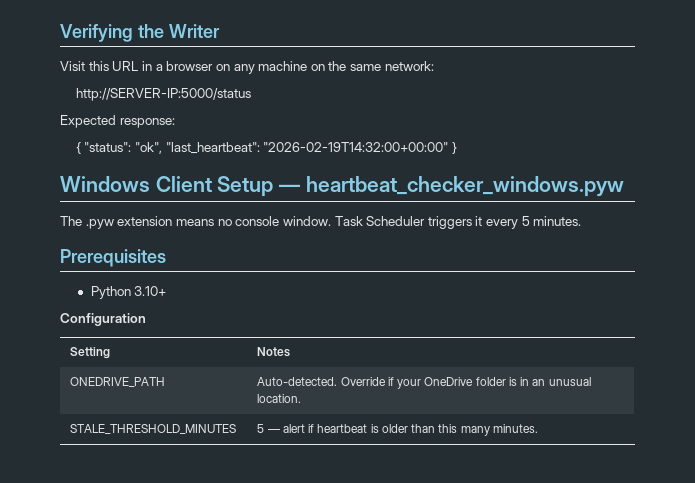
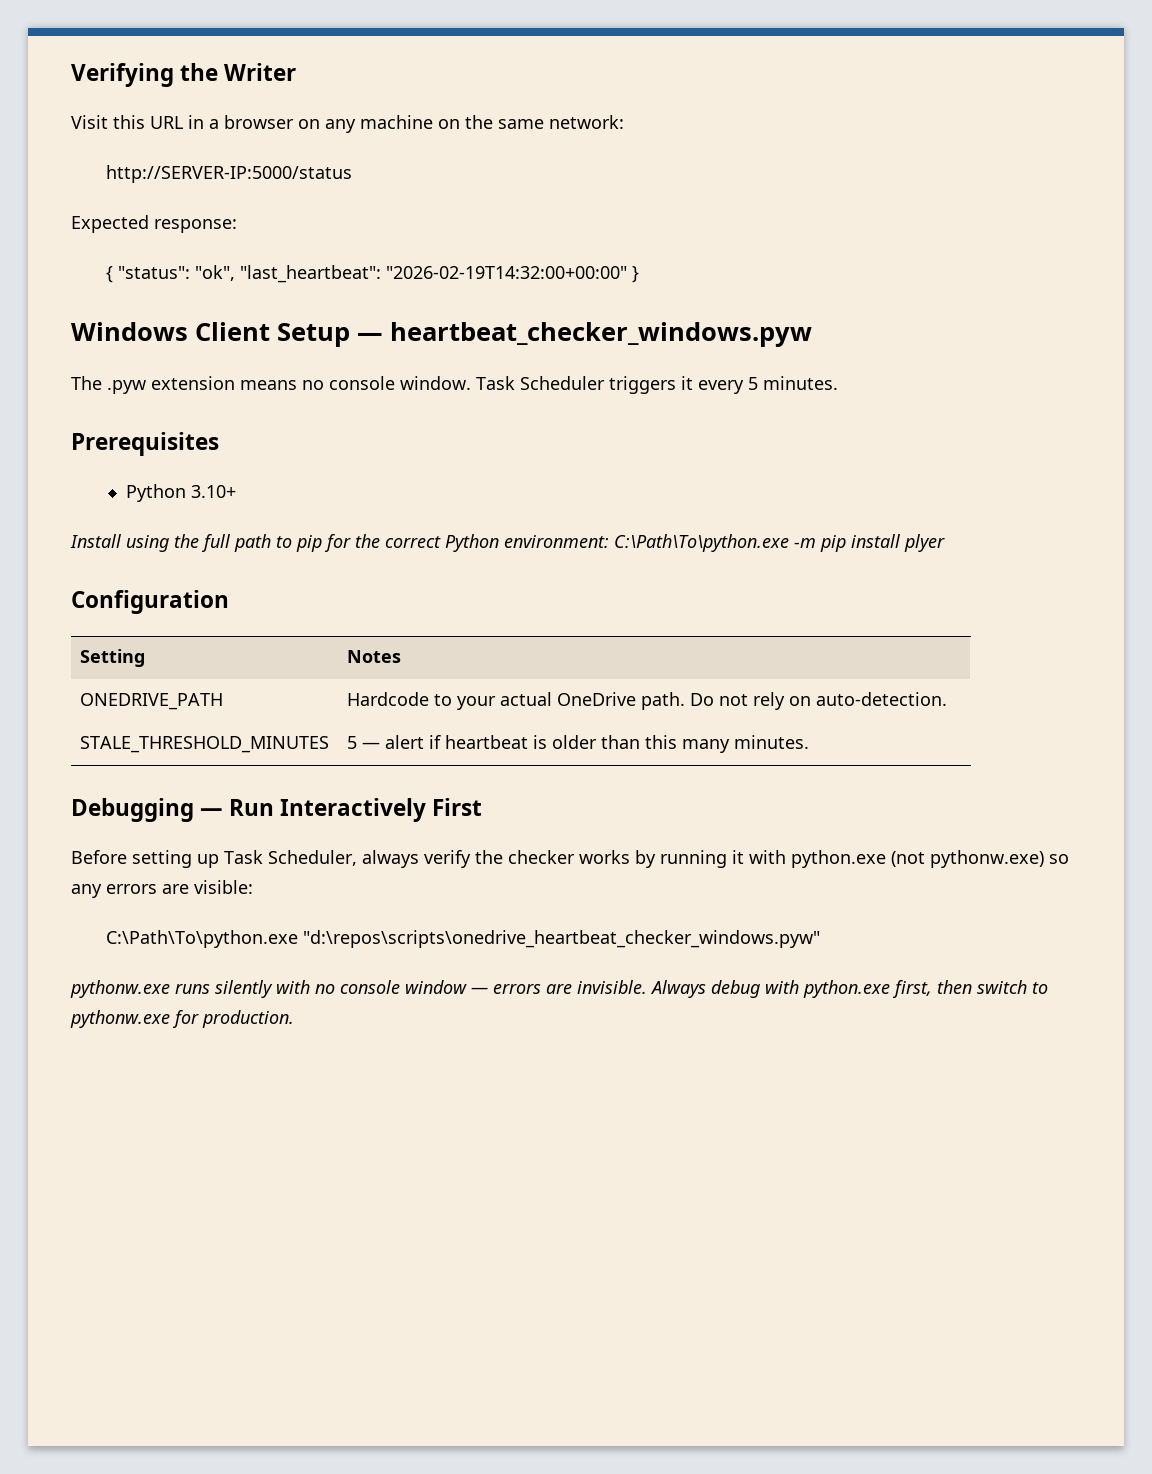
[60,313,146,326] [70,347,111,359] [257,347,291,357] [70,377,166,387] [257,377,591,389] [257,394,302,403] Configuration // Setting | Notes // ONEDRIVE_PATH | Auto-detected. Override if your OneDrive folder is in an unusual location. -> [70,534,945,552] [71,590,229,614] [79,649,145,667] [346,650,401,663] [79,693,223,710] [346,692,947,710] Install using the full path to pip for the correct Python environment: C:\Path\To\python.exe -m pip install plyer // Configuration // Setting | Notes // ONEDRIVE_PATH | Hardcode to your actual OneDrive path. Do not rely on auto-detection.
(538, 428) none -> [71,798,483,822] [71,850,1069,868] [71,880,253,898] [105,930,820,948] [70,980,1048,998] [70,1010,294,1028] // Debugging — Run Interactively First // Before setting up Task Scheduler, always verify the checker works by running it with python.exe (not pythonw.exe) so any errors are visible: // C:\Path\To\python.exe "d:\repos\scripts\onedrive_heartbeat_checker_windows.pyw" // pythonw.exe runs silently with no console window — errors are invisible. Always debug with python.exe first, then switch to pythonw.exe for production.

